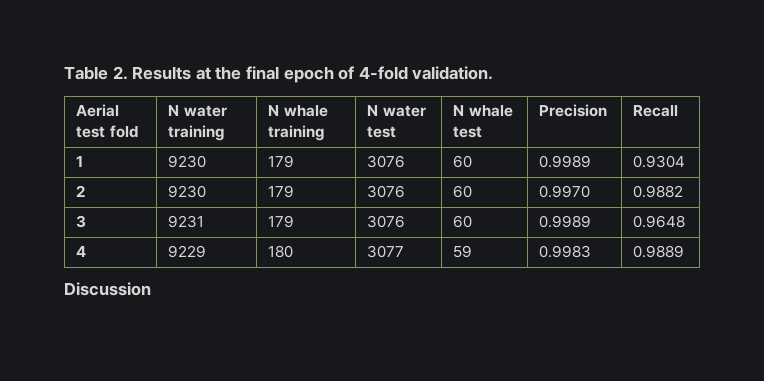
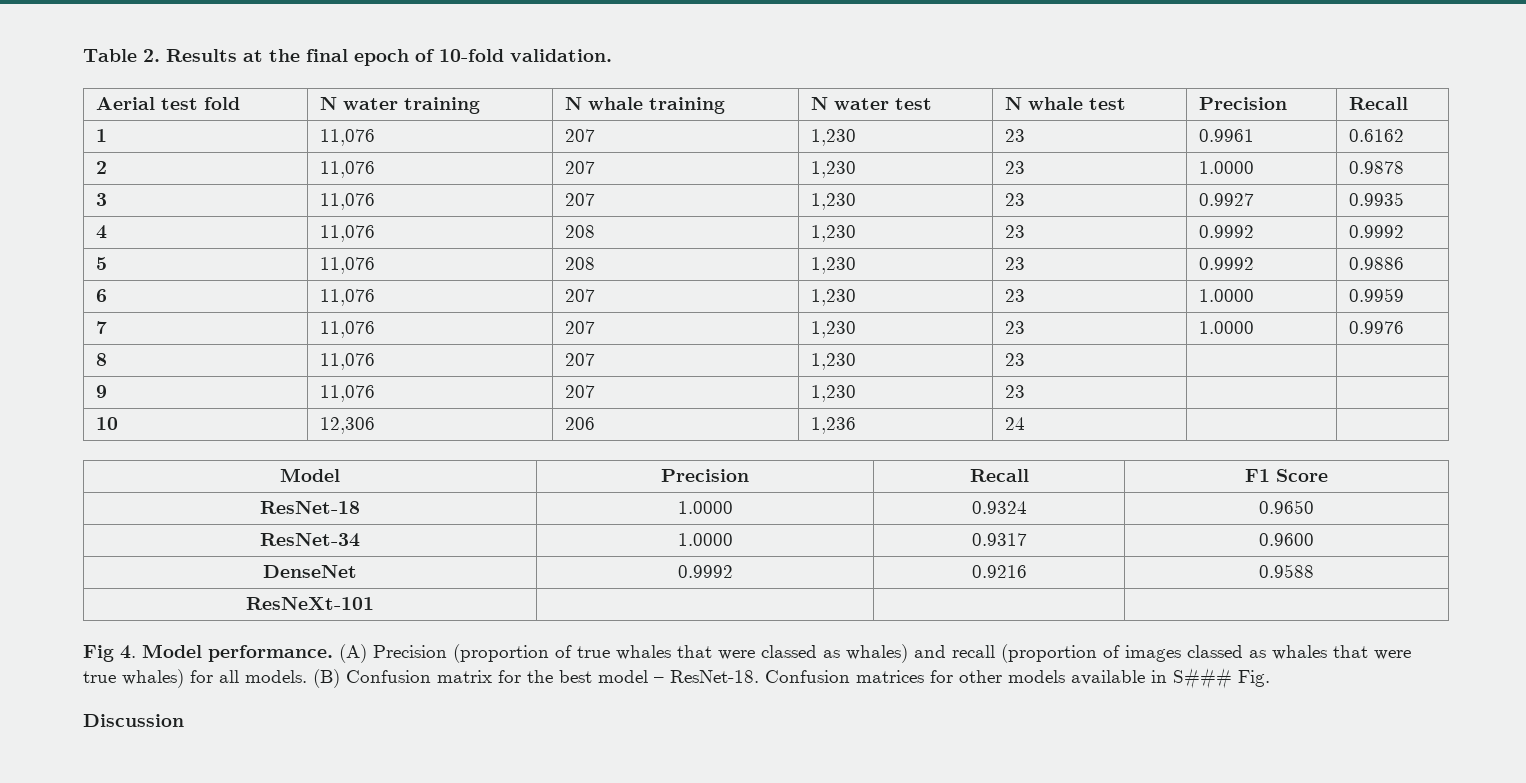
[358,66,408,80] 4-fold -> [439,49,504,62] 10-fold
[168,155,207,168] [268,155,295,168] [367,155,406,168] [453,155,473,168] [539,155,592,168] [633,155,686,168] [76,185,86,197] [168,185,207,198] [268,185,295,198] [367,185,406,198] [453,185,473,198] [539,185,591,198] [633,185,684,198] [76,215,87,228] [168,215,205,228] [268,215,295,228] [367,215,406,228] [453,215,473,228] [539,215,592,228] [633,215,686,228] [76,246,87,257] [168,245,207,258] [268,245,294,258] [367,245,405,258] [453,245,473,258] [539,245,592,258] [633,245,685,258] 9230 | 179 | 3076 | 60 | 0.9989 | 0.9304 // 2 | 9230 | 179 | 3076 | 60 | 0.9970 | 0.9882 // 3 | 9231 | 179 | 3076 | 60 | 0.9989 | 0.9648 // 4 | 9229 | 180 | 3077 | 59 | 0.9983 | 0.9889 -> [319,129,375,146] [564,129,595,142] [810,129,856,146] [1004,129,1025,142] [1198,129,1254,142] [1348,129,1404,142] [95,161,107,174] [319,161,375,178] [564,161,595,174] [810,161,856,178] [1004,161,1025,174] [1198,161,1254,174] [1348,161,1404,174] [95,193,107,206] [319,193,375,210] [564,193,595,206] [810,193,856,210] [1004,193,1025,206] [1198,193,1254,206] [1348,192,1404,206] [95,225,107,239] [319,225,375,242] [564,225,595,238] [810,225,856,242] [1004,225,1025,238] [1198,225,1254,238] [1348,225,1404,238] [95,257,107,270] [319,257,375,274] [564,257,595,270] [810,257,856,274] [1004,257,1025,270] [1198,257,1254,270] [1348,257,1404,270] [95,289,107,302] [319,289,375,306] [564,289,595,302] [810,289,856,306] [1004,289,1025,302] [1198,289,1254,302] [1348,288,1404,302] [95,321,107,334] [319,321,375,338] [564,321,595,334] [810,321,856,338] [1004,321,1025,334] [1198,321,1254,334] [1348,321,1404,334] [95,353,107,366] [319,353,375,370] [564,353,595,366] [810,353,856,370] [1004,353,1025,366] [95,385,107,398] [319,385,375,402] [564,385,595,398] [810,385,856,402] [1004,385,1025,398] [95,417,118,430] [319,417,375,434] [564,417,595,430] [810,417,856,434] [1004,417,1025,430] [280,468,340,482] [661,469,749,482] [969,469,1029,482] [1245,469,1328,482] [260,501,360,514] [677,501,733,514] [971,501,1027,514] [1259,500,1314,514] [260,533,360,547] [677,533,733,546] [971,533,1027,546] [1259,533,1314,546] [263,565,357,578] [677,565,733,578] [971,565,1027,578] [1259,564,1314,578] [246,597,374,610] [83,644,1411,663] [83,668,1270,689] 11,076 | 207 | 1,230 | 23 | 0.9961 | 0.6162 // 2 | 11,076 | 207 | 1,230 | 23 | 1.0000 | 0.9878 // 3 | 11,076 | 207 | 1,230 | 23 | 0.9927 | 0.9935 // 4 | 11,076 | 208 | 1,230 | 23 | 0.9992 | 0.9992 // 5 | 11,076 | 208 | 1,230 | 23 | 0.9992 | 0.9886 // 6 | 11,076 | 207 | 1,230 | 23 | 1.0000 | 0.9959 // 7 | 11,076 | 207 | 1,230 | 23 | 1.0000 | 0.9976 // 8 | 11,076 | 207 | 1,230 | 23 | | // 9 | 11,076 | 207 | 1,230 | 23 | | // 10 | 12,306 | 206 | 1,236 | 24 | | // Model | Precision | Recall | F1 Score // ResNet-18 | 1.0000 | 0.9324 | 0.9650 // ResNet-34 | 1.0000 | 0.9317 | 0.9600 // DenseNet | 0.9992 | 0.9216 | 0.9588 // ResNeXt-101 | | | // Fig 4. Model performance. (A) Precision (proportion of true whales that were classed as whales) and recall (proportion of images classed as whales that were true whales) for all models. (B) Confusion matrix for the best model – ResNet-18. Confusion matrices for other models available in S### Fig.

